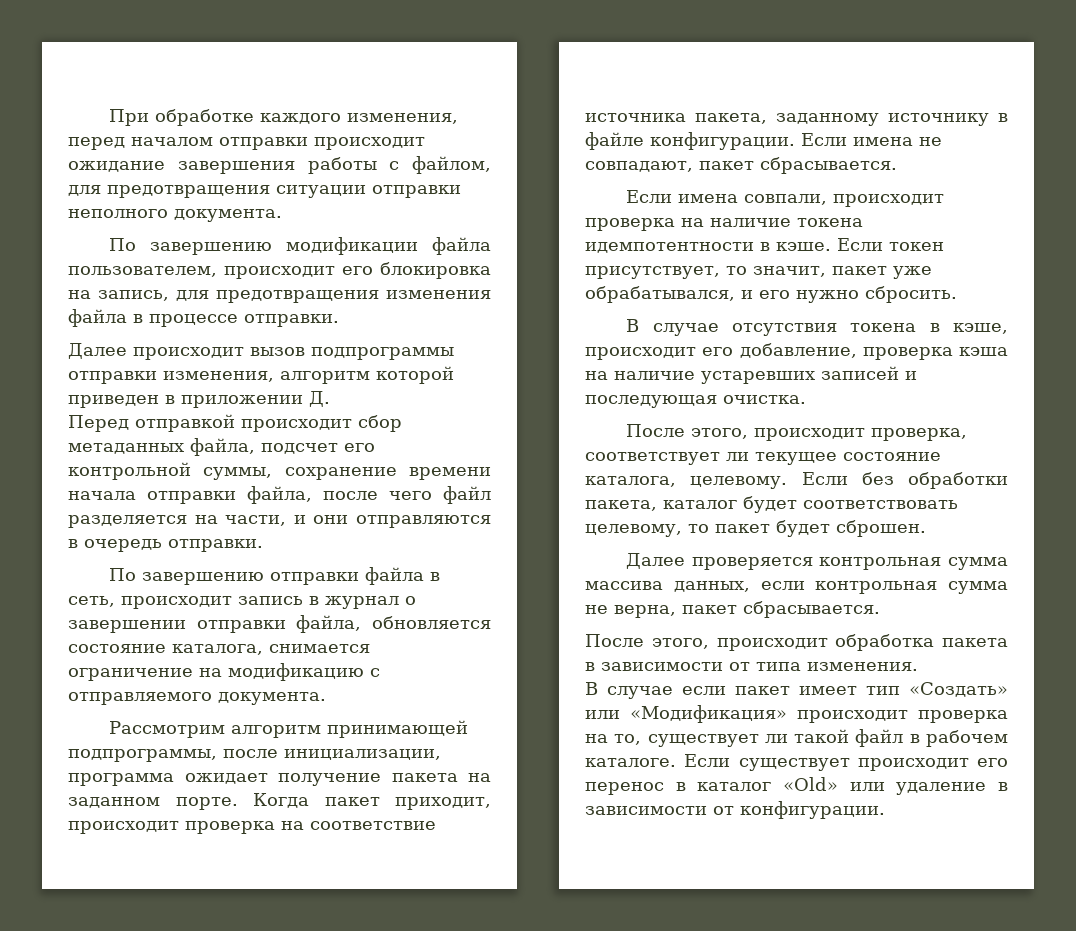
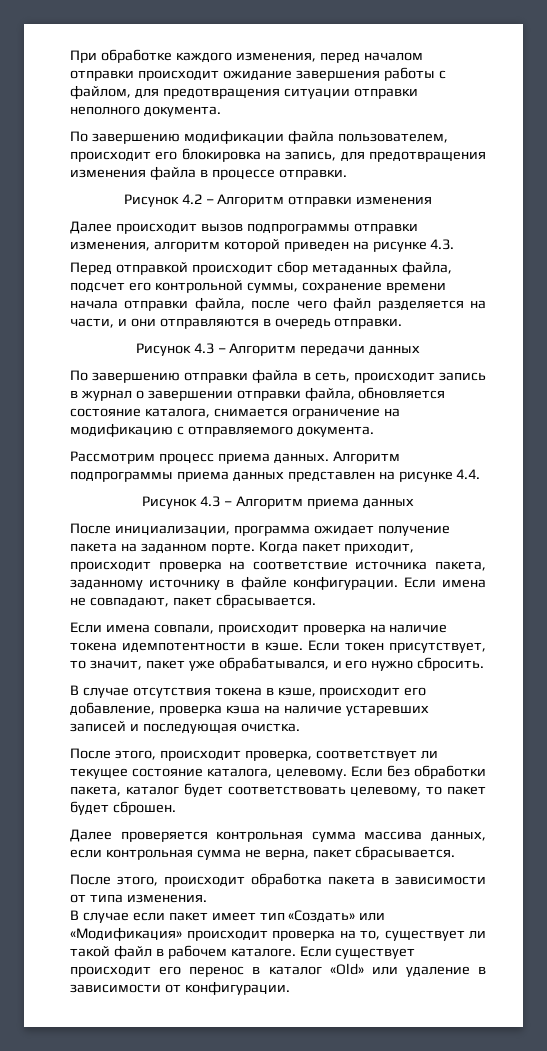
(339, 320) none -> [123,194,433,207] // Рисунок 4.2 – Алгоритм отправки изменения
[165,391,330,408] в приложении Д. -> [352,239,455,252] на рисунке 4.3.
(263, 545) none -> [135,343,421,356] // Рисунок 4.3 – Алгоритм передачи данных
[231,720,469,738] [68,749,278,762] алгоритм принимающей подпрограммы, после -> [158,451,400,464] [70,469,481,482] [142,496,414,509] [70,523,111,534] процесс приема данных. Алгоритм подпрограммы приема данных представлен на рисунке 4.4. // Рисунок 4.3 – Алгоритм приема данных // После

